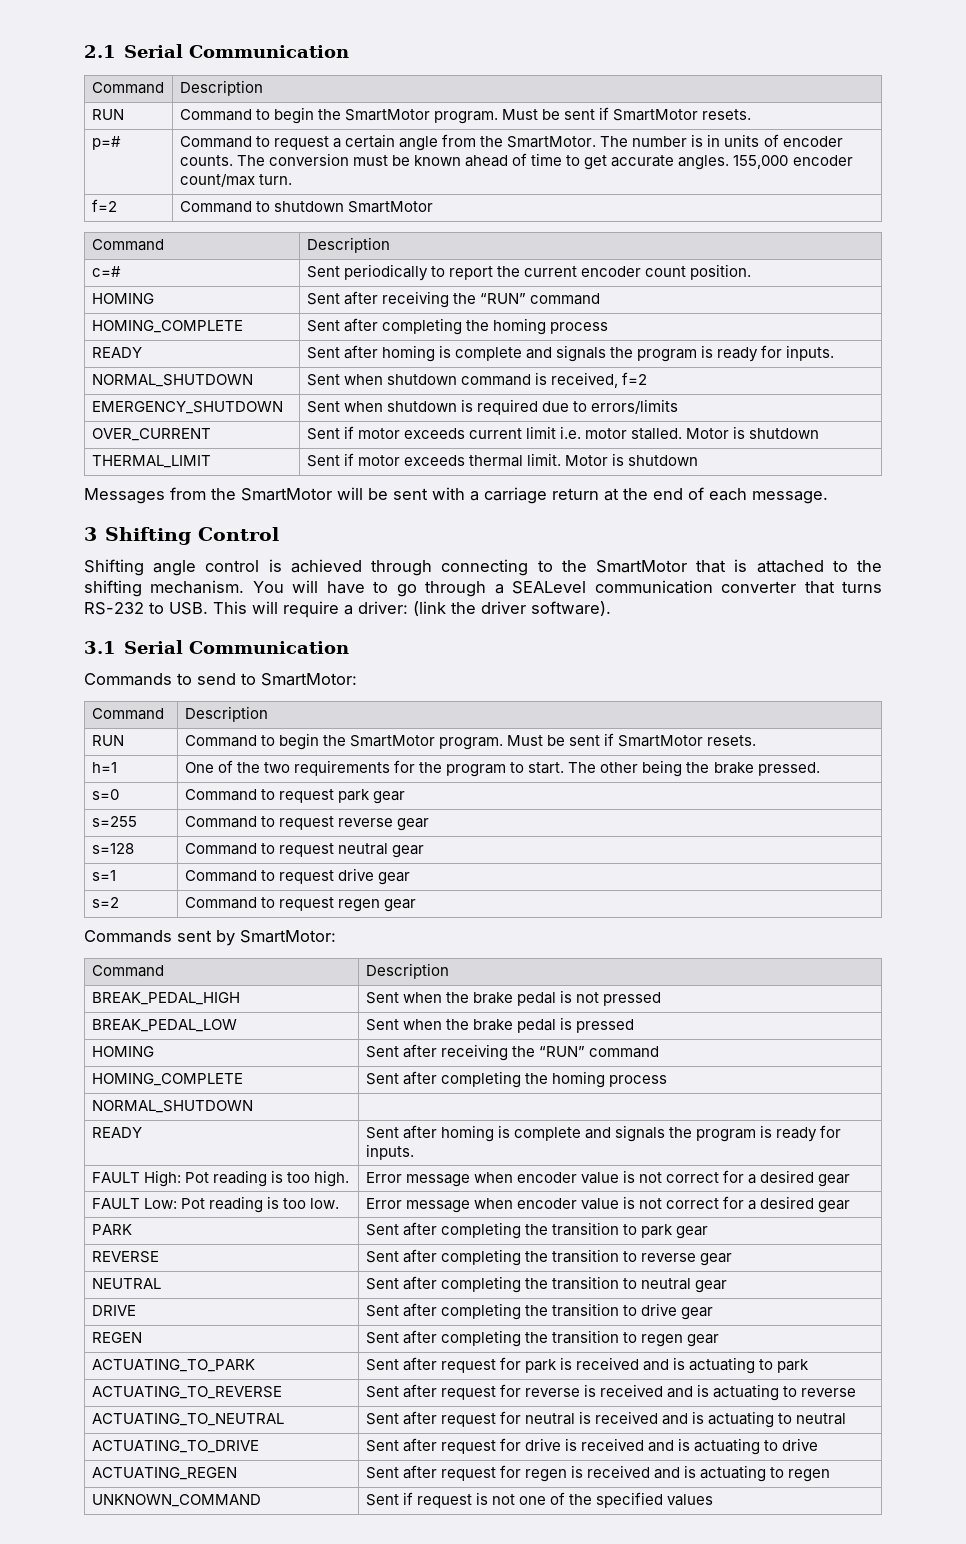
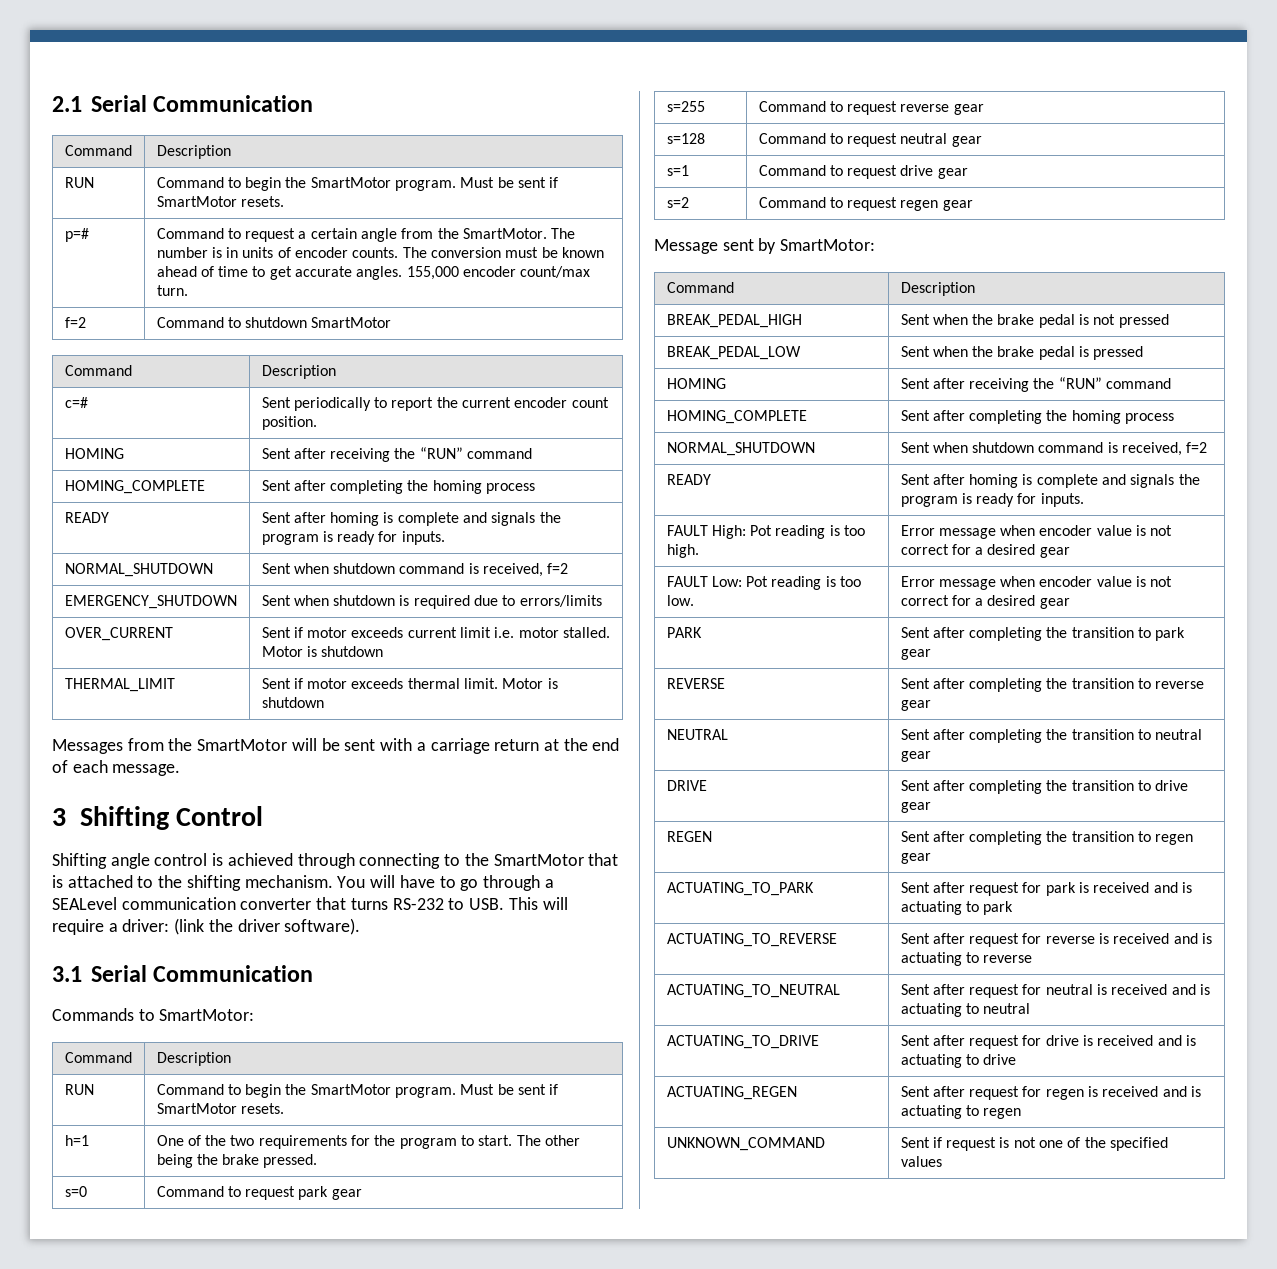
[197,673,256,685] send to -> (155, 1015) none
[84,930,172,943] Commands -> [654,239,718,254] Message
(253, 1106) none -> [900,442,1208,456] Sent when shutdown command is received, f=2

